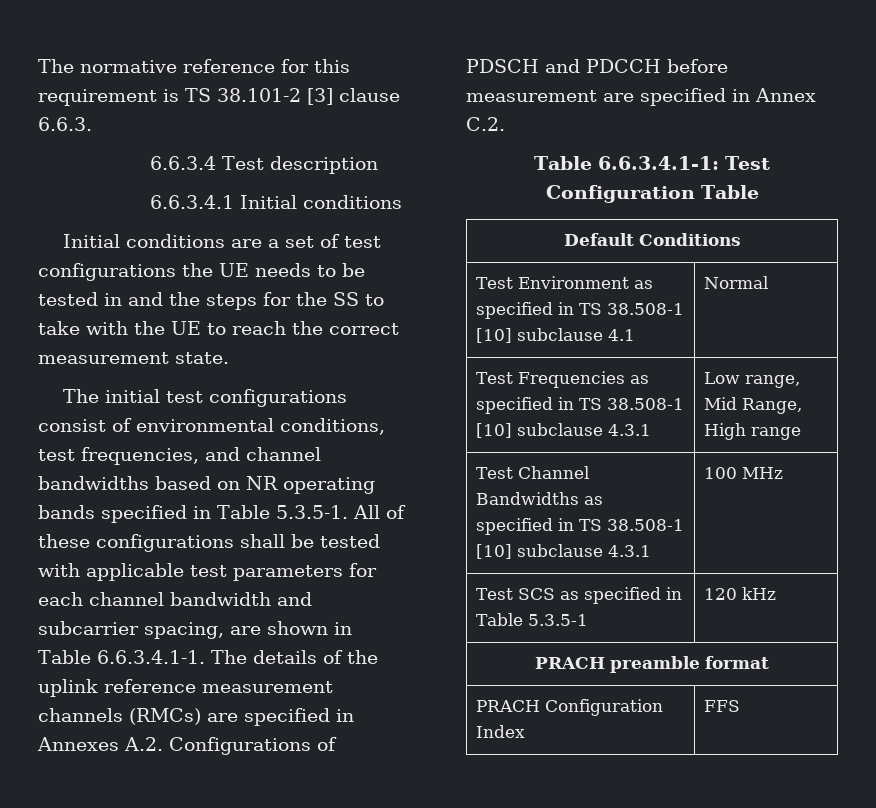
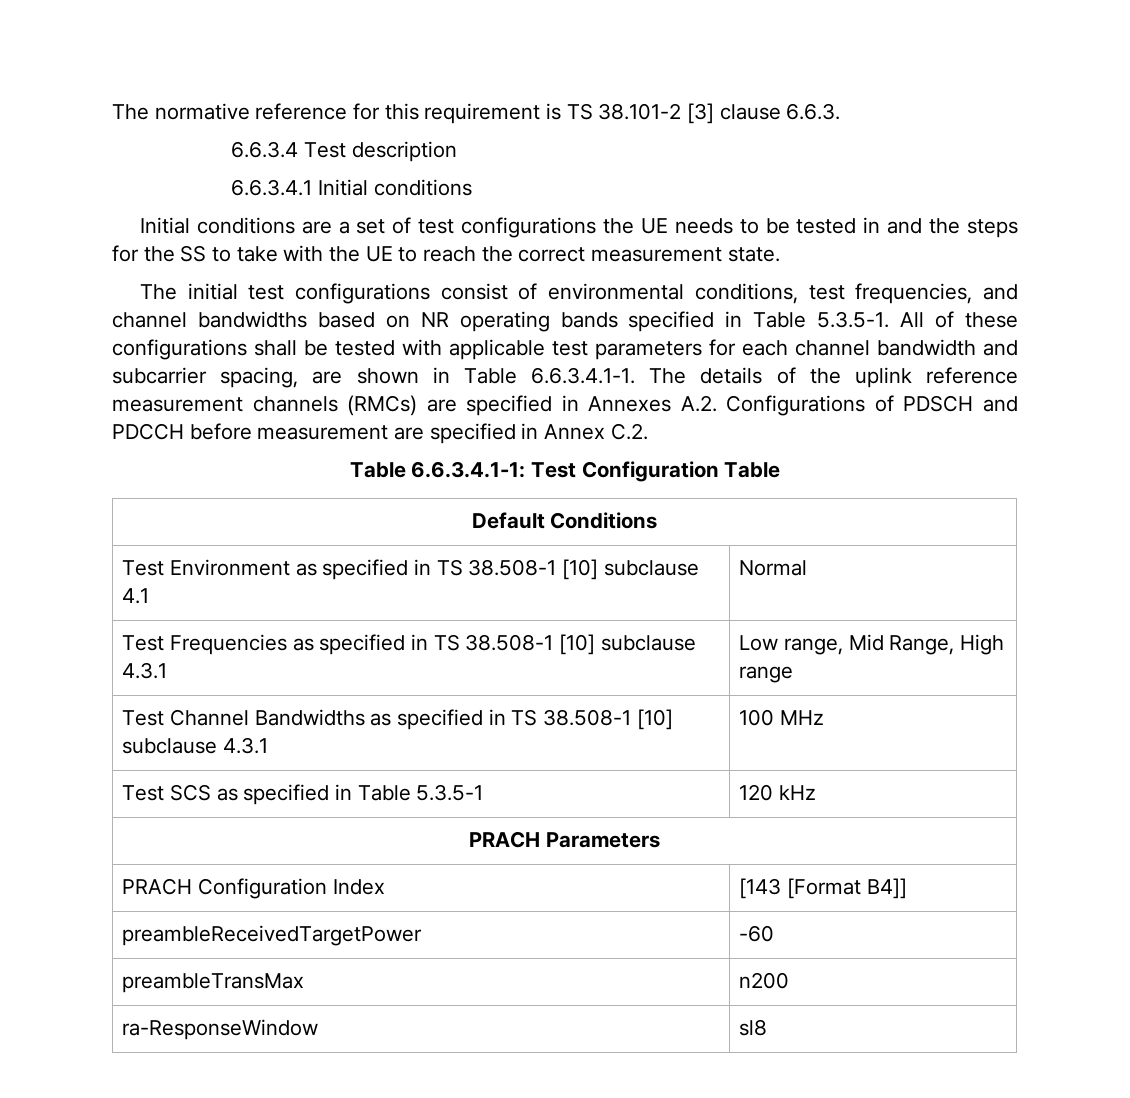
[610,656,769,673] preamble format -> [545,832,660,848] Parameters
[704,700,741,712] FFS -> [739,878,907,899] [122,925,423,946] [739,925,775,942] [122,973,305,993] [739,972,790,989] [122,1019,319,1040] [739,1019,768,1036] [143 [Format B4]] // preambleReceivedTargetPower | -60 // preambleTransMax | n200 // ra-ResponseWindow | sl8

